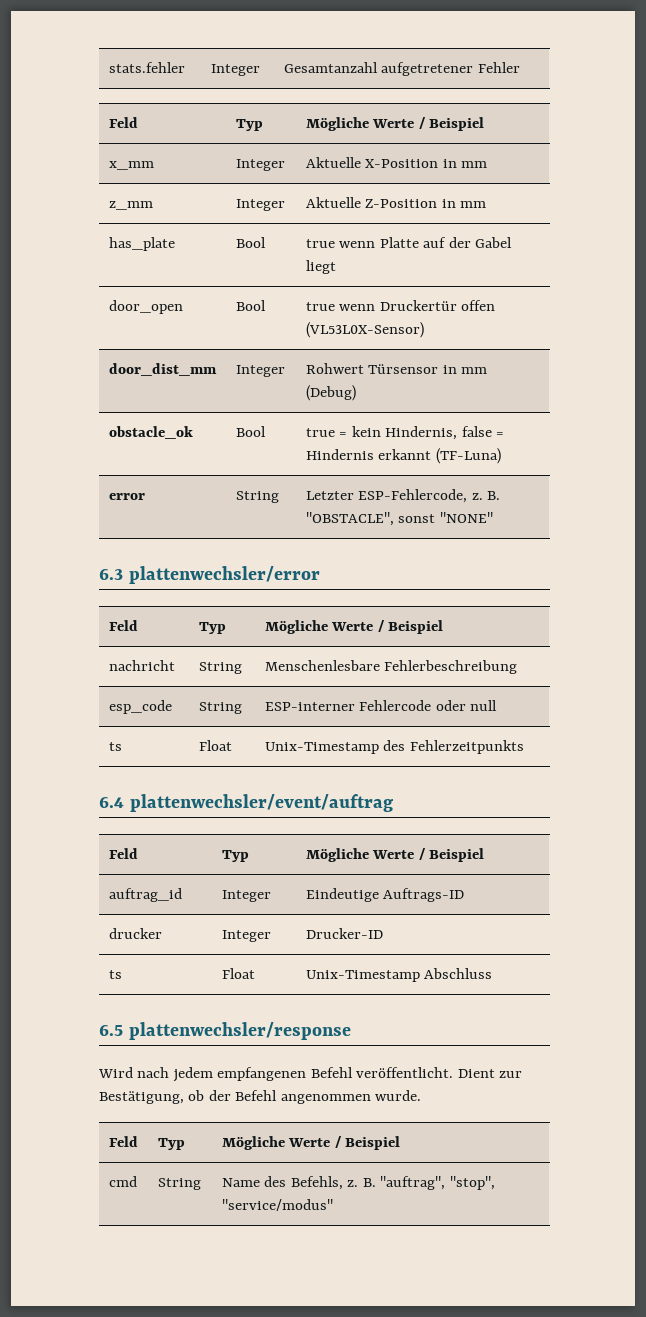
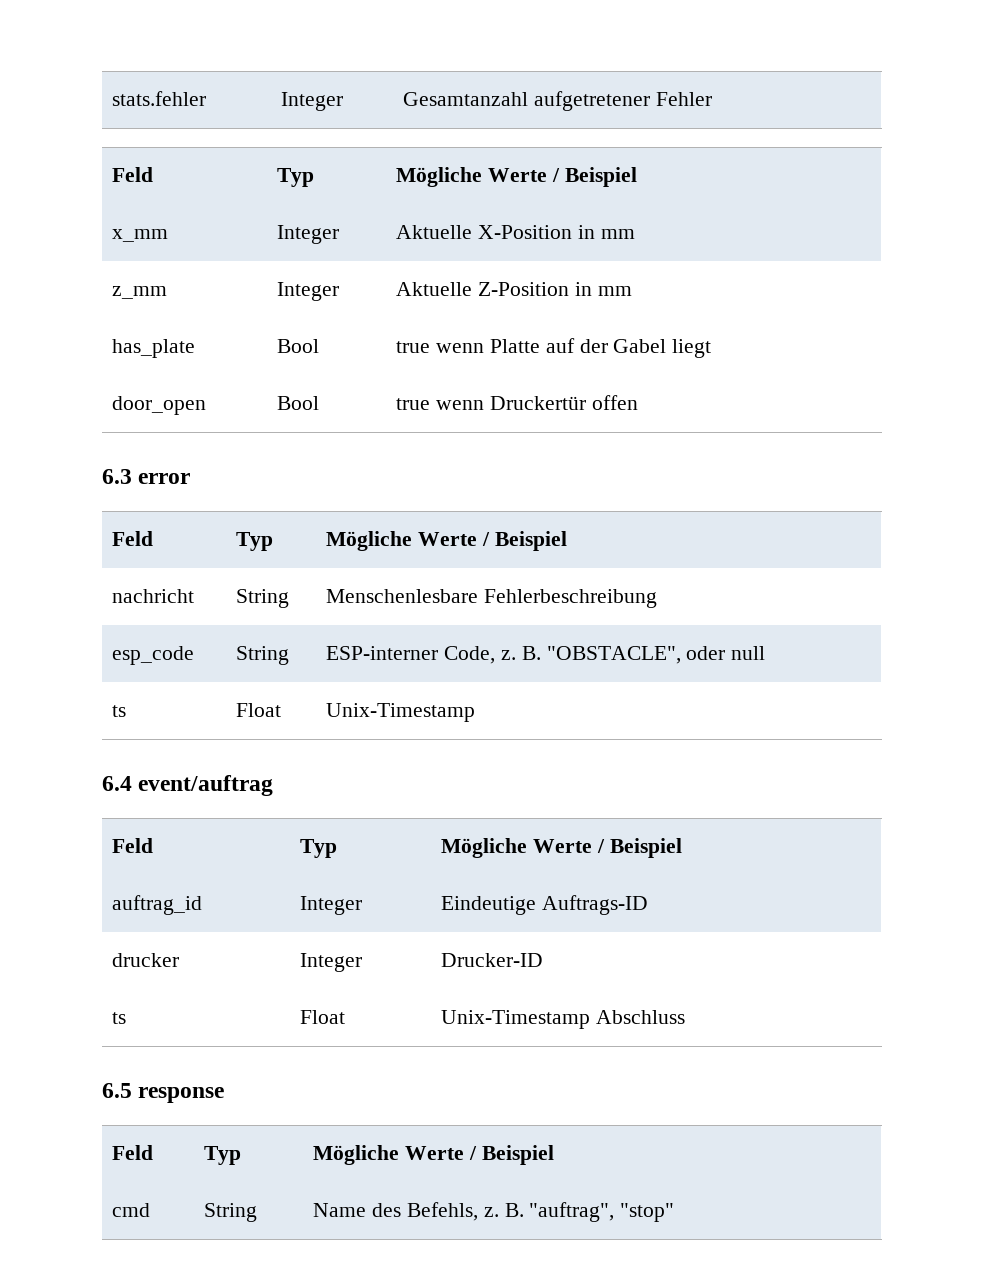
[305,322,424,338] [108,363,217,376] [235,365,285,377] [305,363,488,374] [305,385,356,401] [108,426,193,439] [235,426,266,437] [305,426,505,440] [305,448,501,464] [108,493,145,500] [235,491,279,503] [305,489,501,503] [305,512,493,526] (VL53L0X-Sensor) // door_dist_mm | Integer | Rohwert Türsensor in mm (Debug) // obstacle_ok | Bool | true = kein Hindernis, false = Hindernis erkannt (TF-Luna) // error | String | Letzter ESP-Fehlercode, z. B. "OBSTACLE", sonst "NONE" -> (638, 402) none
[128,566,320,584] plattenwechsler/error -> [138,473,191,484] error
[359,700,432,711] Fehlercode -> [444,646,681,664] Code, z. B. "OBSTACLE",
[383,740,524,754] des Fehlerzeitpunkts -> (476, 712) none
[129,794,393,812] plattenwechsler/event/auftrag -> [138,775,274,796] event/auftrag
[128,1022,351,1040] [98,1067,523,1082] [99,1090,422,1104] plattenwechsler/response // Wird nach jedem empfangenen Befehl veröffentlicht. Dient zur Bestätigung, ob der Befehl angenommen wurde. -> [138,1087,225,1103] response
[449,1176,495,1190] [221,1199,333,1211] "stop", "service/modus" -> [620,1203,675,1222] "stop"

